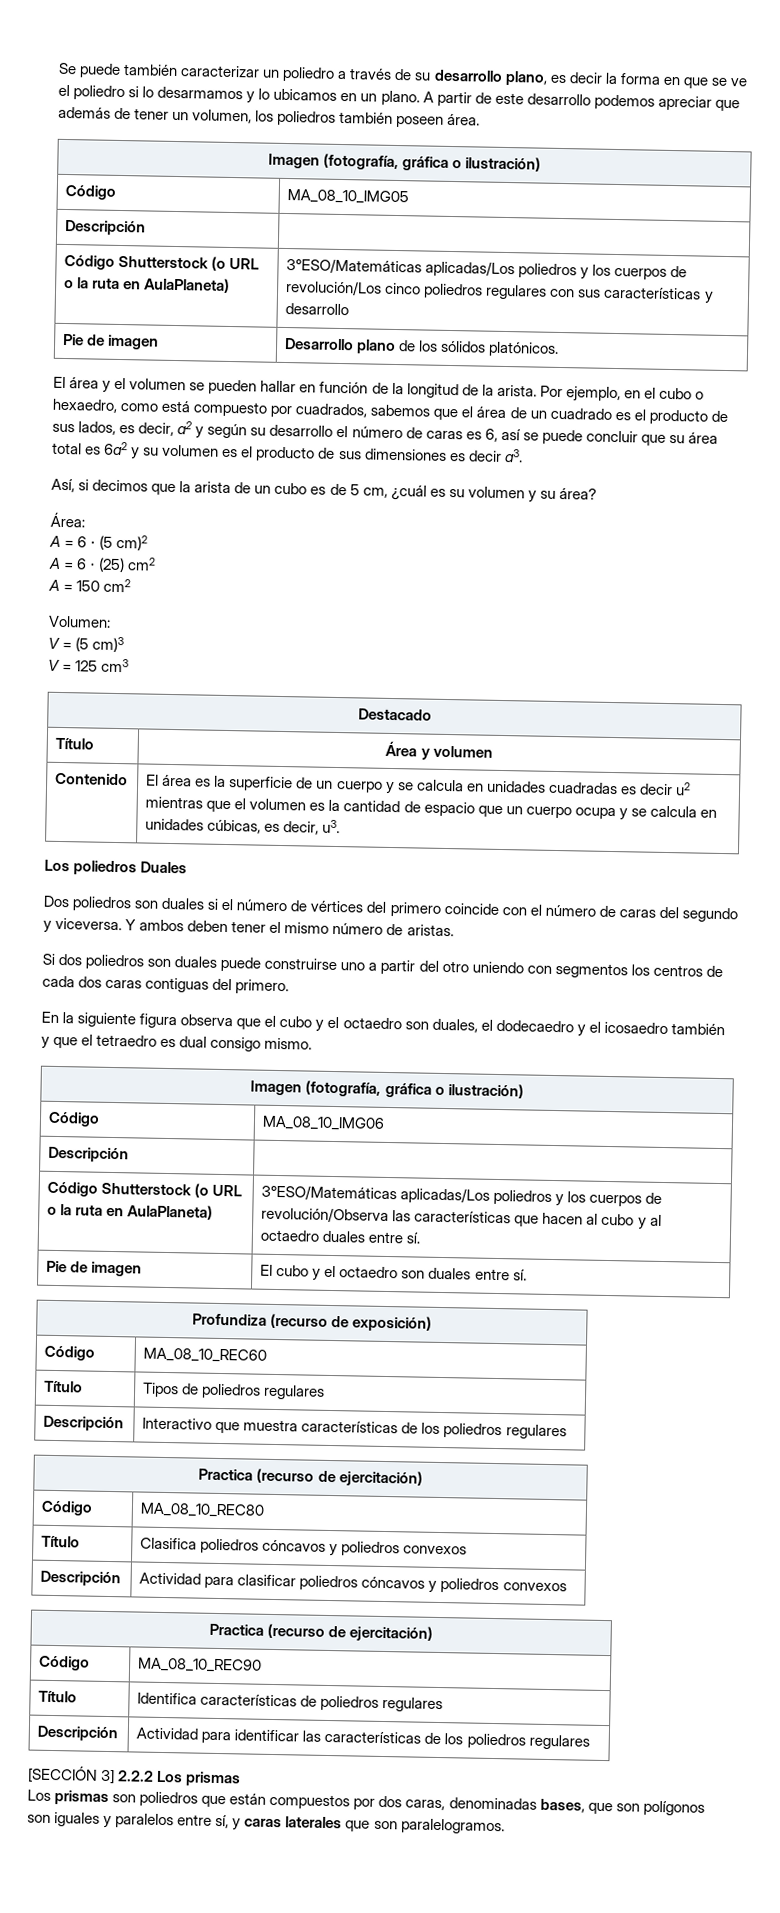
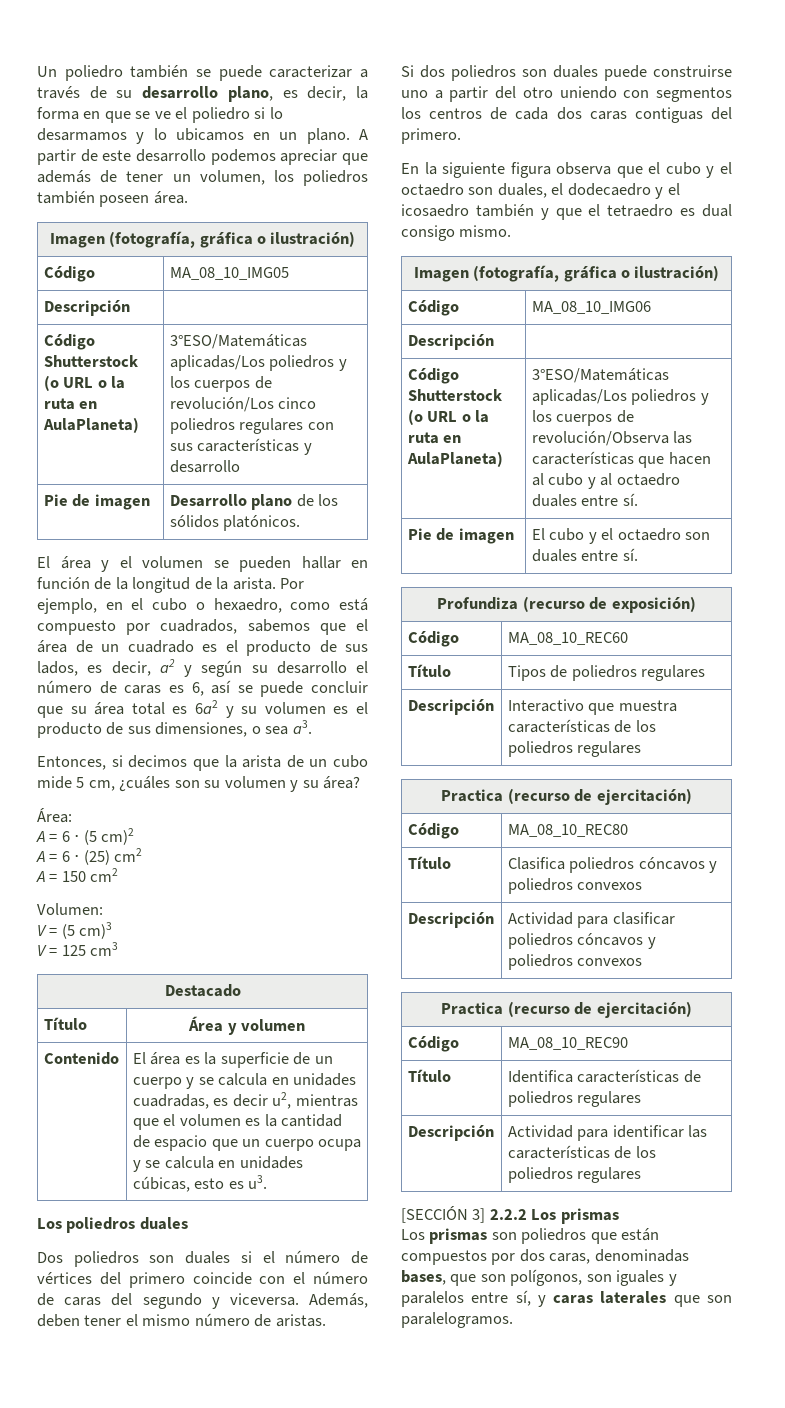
[58,62,336,82] Se puede también caracterizar un poliedro -> [37,65,353,81] Un poliedro también se puede caracterizar
[568,72,603,84] decir -> [307,86,347,101] decir,
[364,448,502,462] dimensiones es decir -> [155,722,289,737] dimensiones, o sea
[51,478,75,493] Así, -> [37,756,106,770] Entonces,
[310,483,446,501] es de 5 cm, ¿cuál es -> [37,776,200,792] mide 5 cm, ¿cuáles son
[547,781,691,796] cuadradas es decir u2 -> [132,1092,292,1109] cuadradas, es decir u2,
[264,821,320,835] es decir, -> [194,1178,244,1189] esto es
[140,861,188,874] Duales -> [139,1217,188,1230] duales
[125,919,185,932] Y ambos -> [308,1293,368,1308] Además,
[642,1800,705,1816] polígonos -> [510,1269,583,1286] polígonos,

